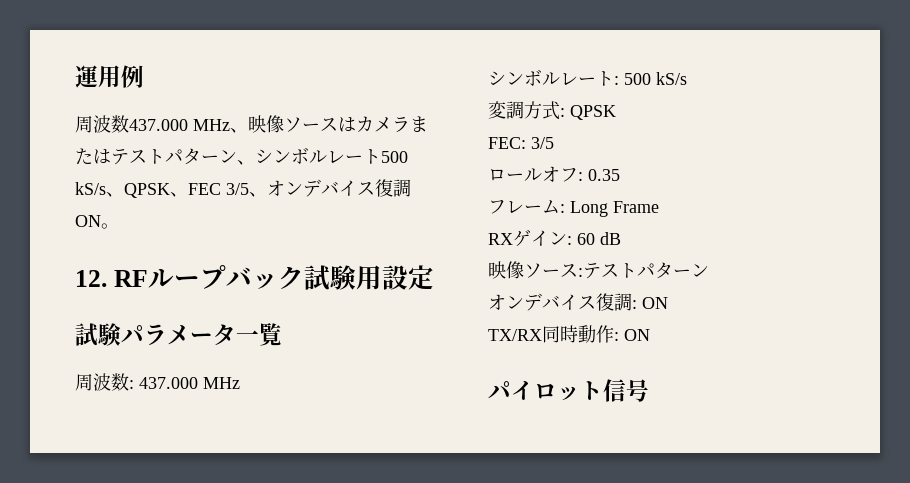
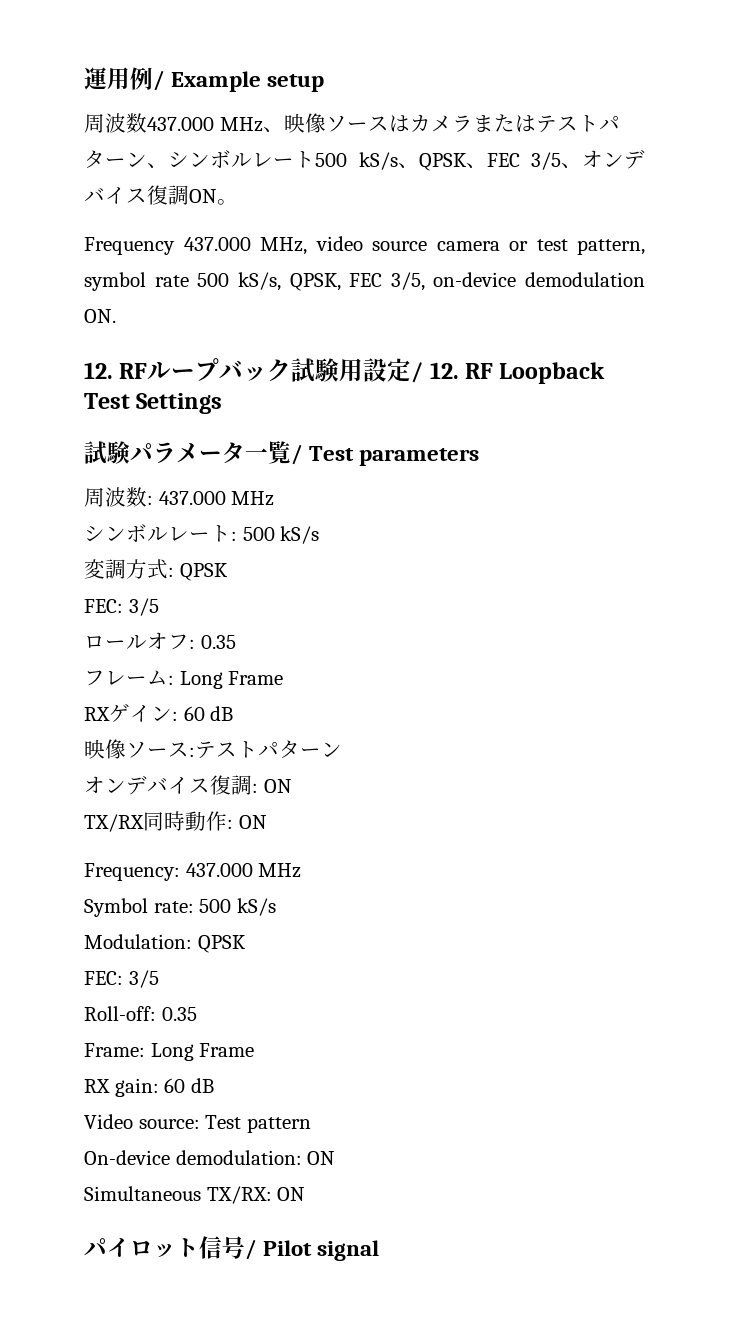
(144, 76) none -> [153,70,325,92] / Example setup
(119, 226) none -> [84,236,645,255] [84,272,645,291] [84,309,116,323] // Frequency 437.000 MHz, video source camera or test pattern, symbol rate 500 kS/s, QPSK, FEC 3/5, on-device demodulation ON.
(434, 277) none -> [411,362,606,384] [84,393,223,414] / 12. RF Loopback Test Settings
(282, 334) none -> [291,444,480,466] / Test parameters
(650, 335) none -> [84,863,302,881] [84,898,276,917] [84,934,246,953] [84,970,159,988] [84,1006,197,1021] [84,1043,255,1061] [84,1078,214,1097] [84,1114,311,1133] [84,1150,336,1165] [84,1186,306,1204] // Frequency: 437.000 MHz // Symbol rate: 500 kS/s // Modulation: QPSK // FEC: 3/5 // Roll-off: 0.35 // Frame: Long Frame // RX gain: 60 dB // Video source: Test pattern // On-device demodulation: ON // Simultaneous TX/RX: ON
(649, 390) none -> [245,1239,380,1261] / Pilot signal

